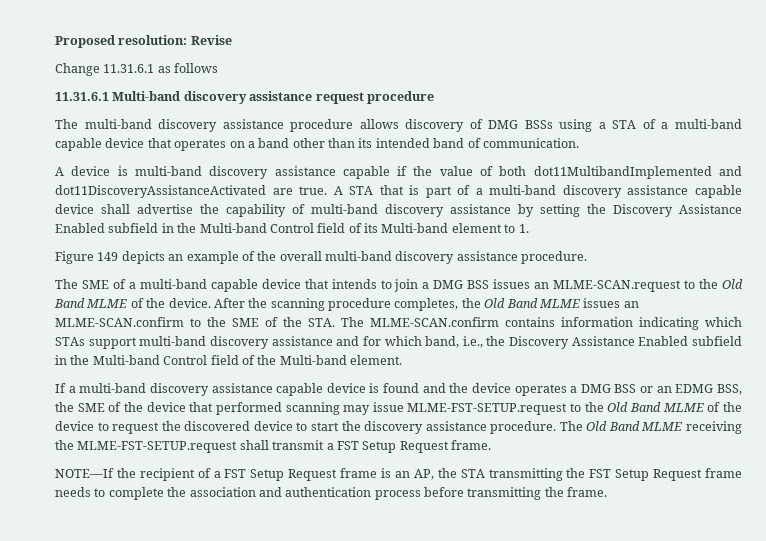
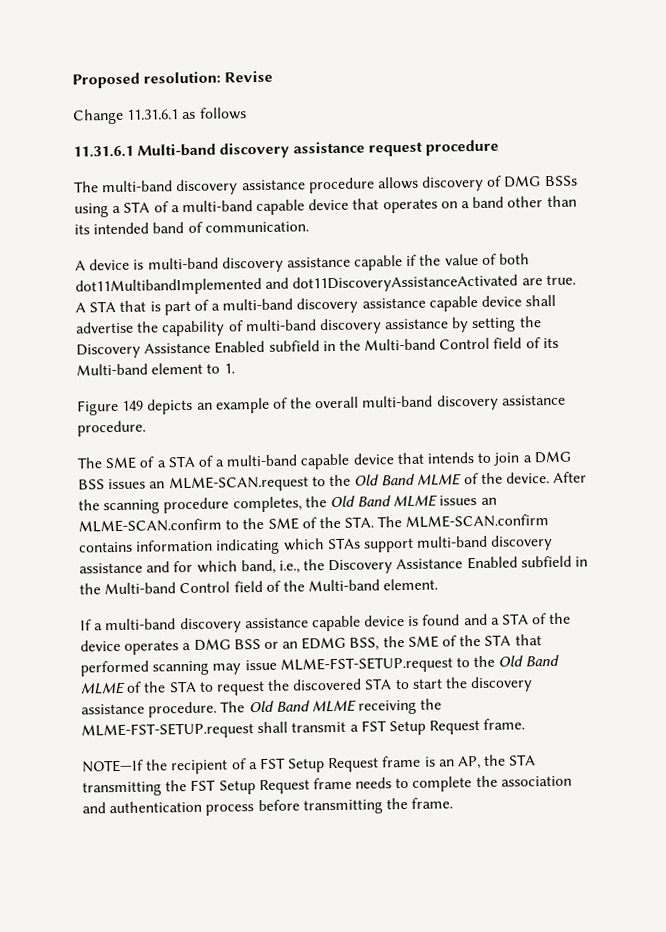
(136, 285) none -> [167,455,225,468] STA of a
(446, 388) none -> [490,613,548,625] a STA of
[146,402,186,412] device -> [484,634,512,646] STA
[55,421,94,431] device -> [168,680,197,693] STA
[253,421,293,431] device -> [364,678,393,690] STA

